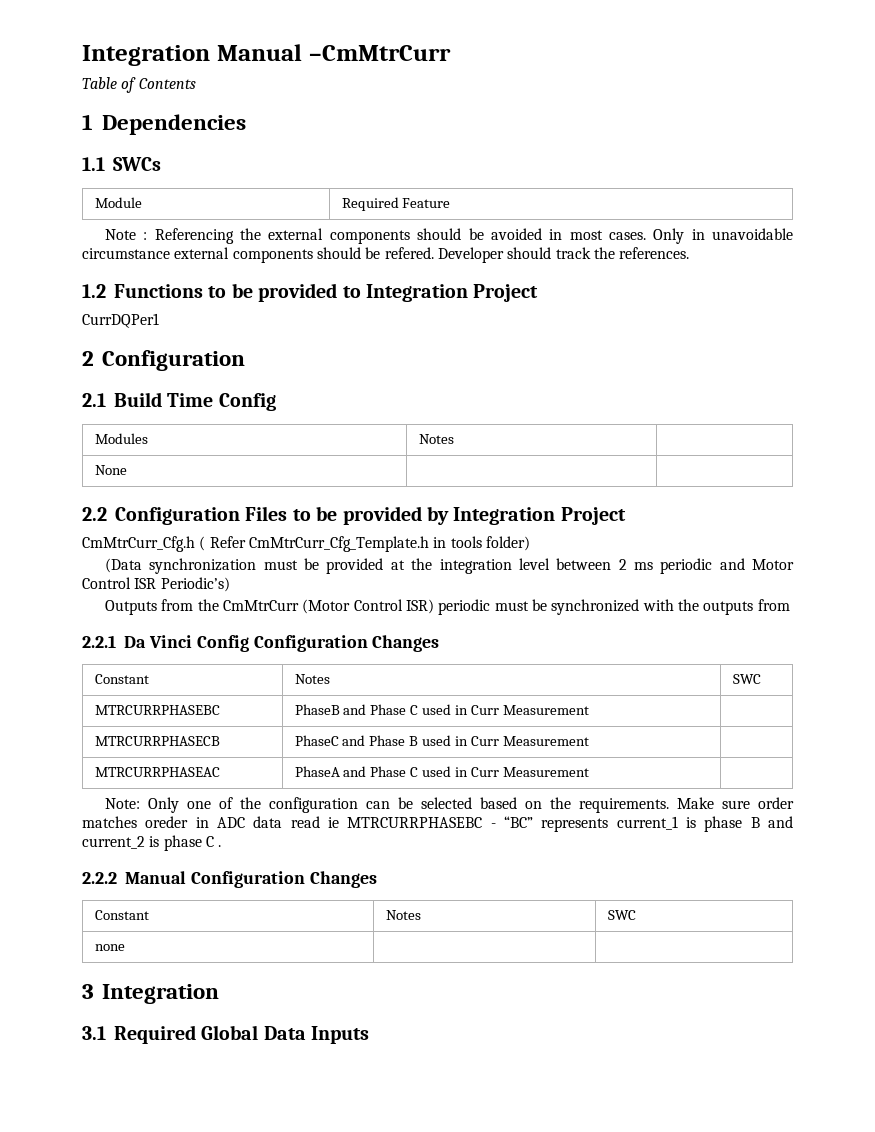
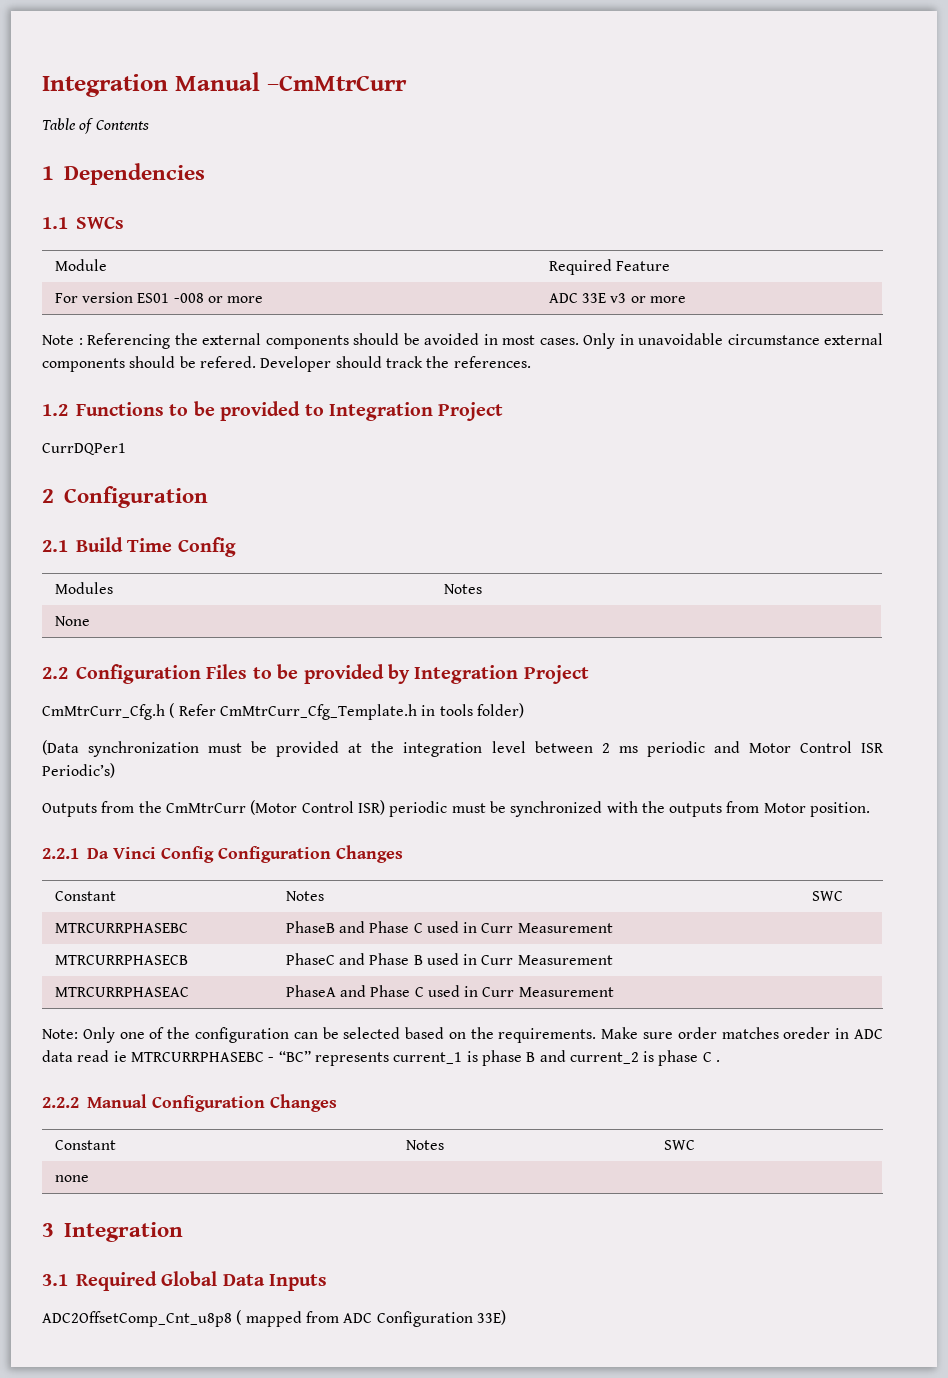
(451, 203) none -> [54,292,264,303] [548,293,686,303] // For version ES01 -008 or more | ADC 33E v3 or more
(790, 605) none -> [763,802,871,817] Motor position.
(370, 1035) none -> [42,1310,506,1327] // ADC2OffsetComp_Cnt_u8p8 ( mapped from ADC Configuration 33E)

